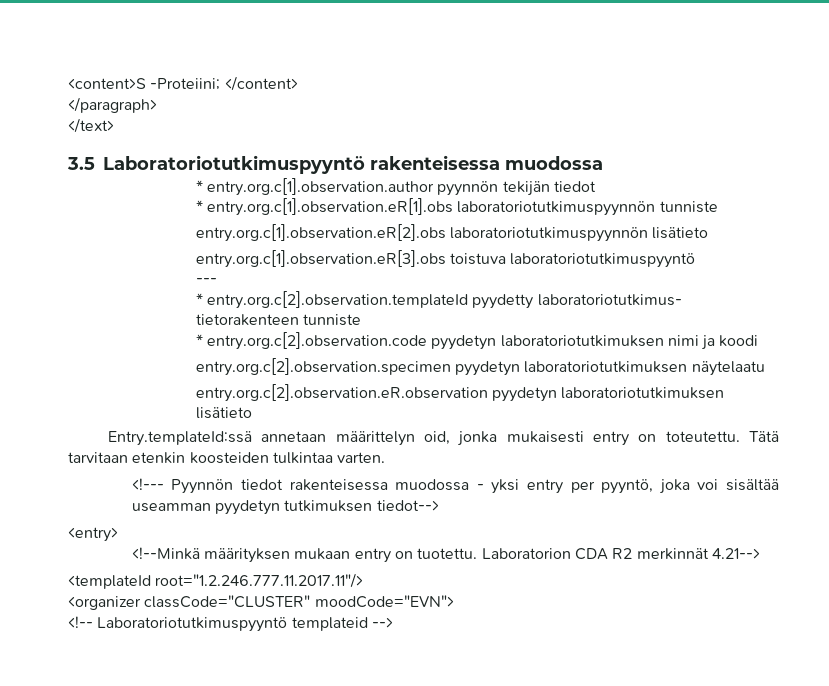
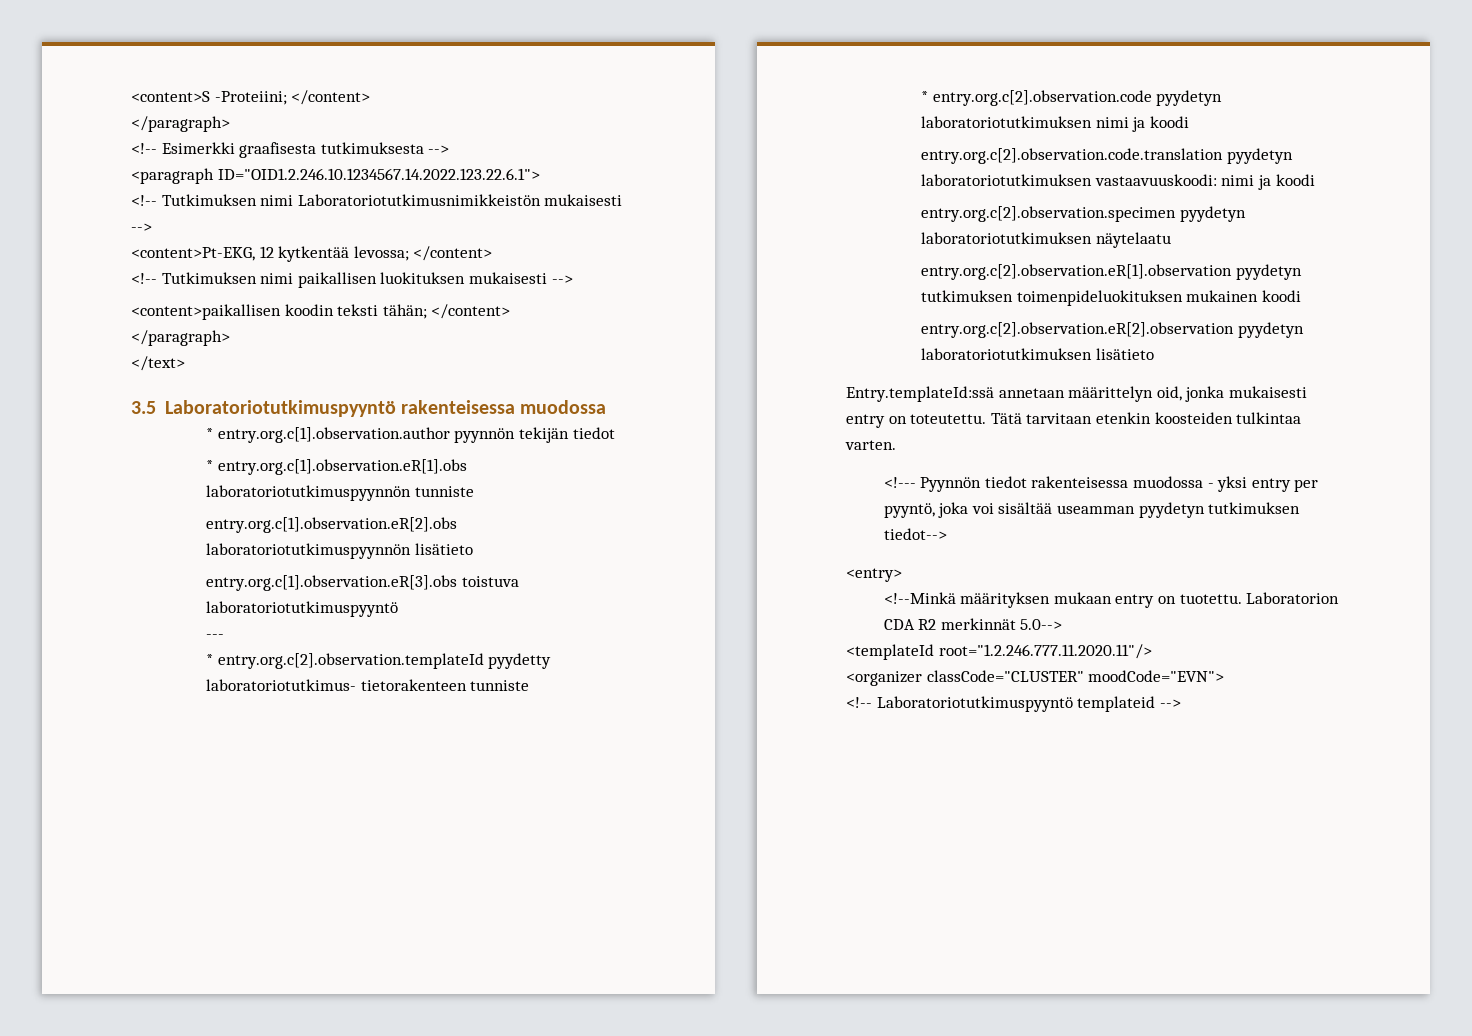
(157, 105) none -> [131,142,450,158] [131,168,540,184] [131,194,623,206] [131,223,152,232] [131,246,493,262] [131,272,573,288] [131,304,511,320] [131,330,230,346] // <!-- Esimerkki graafisesta tutkimuksesta --> // <paragraph ID="OID1.2.246.10.1234567.14.2022.123.22.6.1"> // <!-- Tutkimuksen nimi Laboratoriotutkimusnimikkeistön mukaisesti --> // <content>Pt-EKG, 12 kytkentää levossa; </content> // <!-- Tutkimuksen nimi paikallisen luokituksen mukaisesti --> // <content>paikallisen koodin teksti tähän; </content> // </paragraph>
[195,358,765,376] [195,384,488,402] entry.org.c[2].observation.specimen pyydetyn laboratoriotutkimuksen näytelaatu // entry.org.c[2].observation.eR.observation -> [921,148,1293,164] [921,174,1315,190] [921,206,1246,222] [921,232,1171,248] [921,264,1302,280] [921,290,1302,306] [921,322,1235,338] entry.org.c[2].observation.code.translation pyydetyn laboratoriotutkimuksen vastaavuuskoodi: nimi ja koodi // entry.org.c[2].observation.specimen pyydetyn laboratoriotutkimuksen näytelaatu // entry.org.c[2].observation.eR[1].observation pyydetyn tutkimuksen toimenpideluokituksen mukainen koodi // entry.org.c[2].observation.eR[2].observation
[711,548,760,559] 4.21--> -> [1020,619,1063,630] 5.0-->
[155,573,364,588] root="1.2.246.777.11.2017.11"/> -> [938,644,1152,659] root="1.2.246.777.11.2020.11"/>

